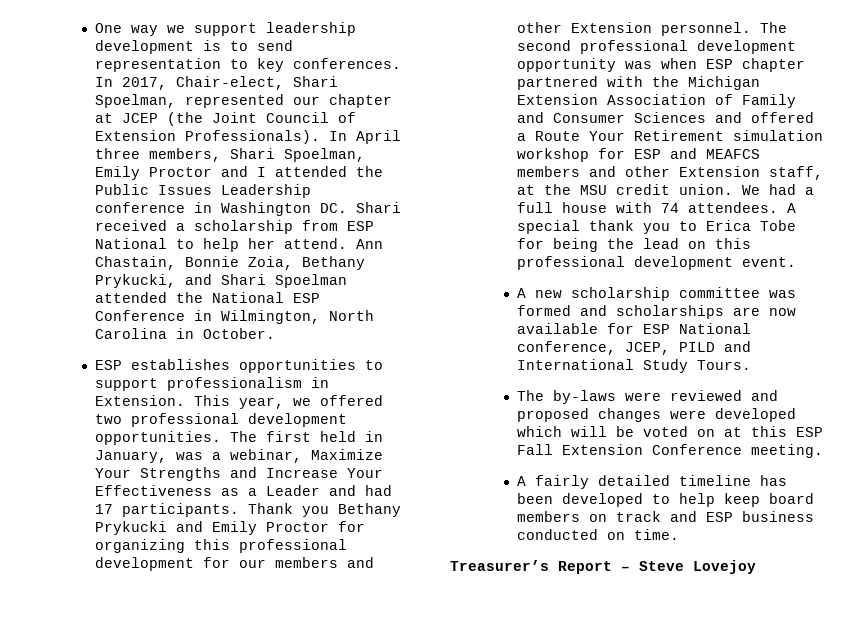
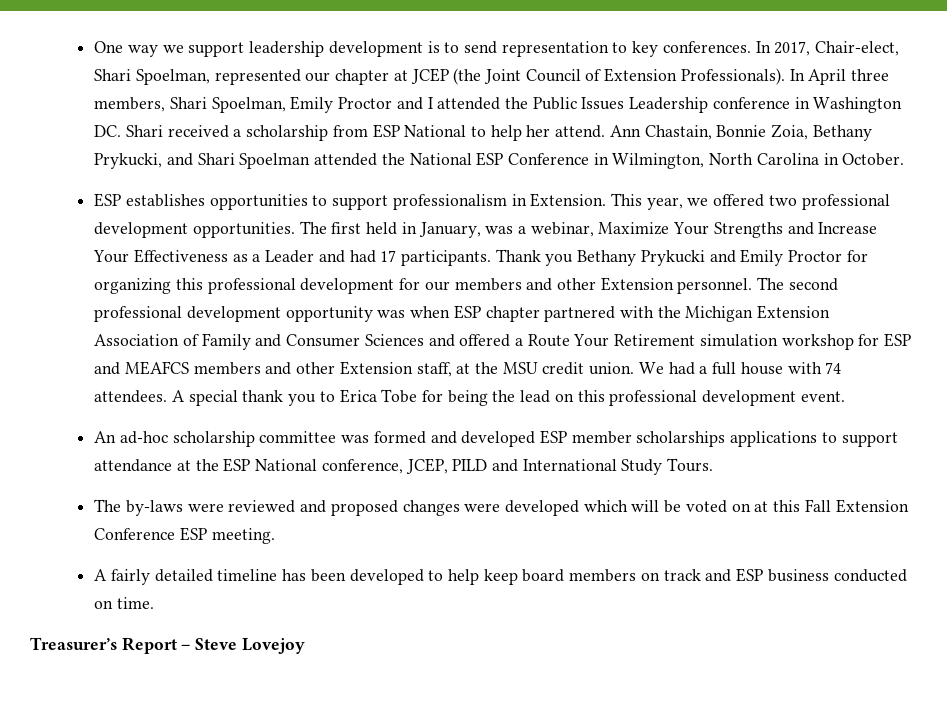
[516,288,562,298] A new -> [94,431,168,444] An ad-hoc
[615,305,796,319] [516,323,634,334] scholarships are now available for -> [461,430,898,447] [94,459,219,472] developed ESP member scholarships applications to support attendance at the
[795,427,823,437] ESP -> (801, 506) none
(742, 449) none -> [179,527,207,541] ESP

